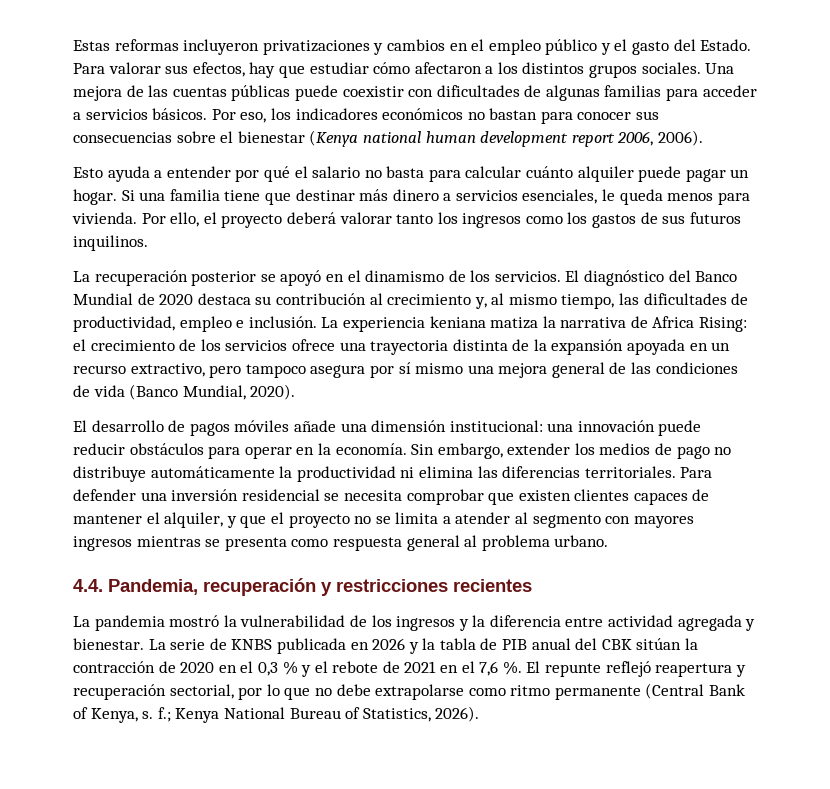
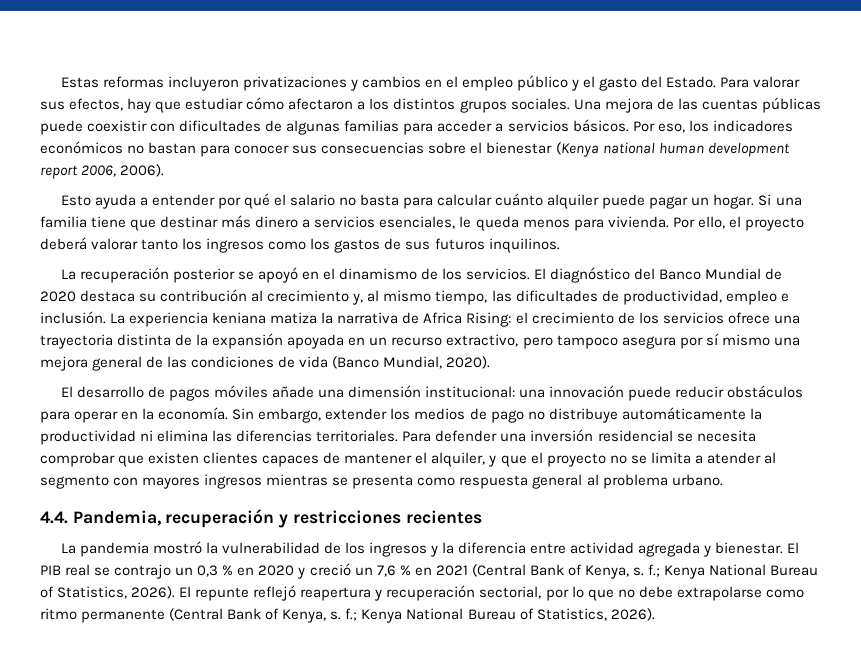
[148,638,699,654] [73,661,522,677] La serie de KNBS publicada en 2026 y la tabla de PIB anual del CBK sitúan la contracción de 2020 en el 0,3 % y el rebote de 2021 en el 7,6 %. -> [787,542,800,553] [40,563,819,579] [40,586,176,599] El PIB real se contrajo un 0,3 % en 2020 y creció un 7,6 % en 2021 (Central Bank of Kenya, s. f.; Kenya National Bureau of Statistics, 2026).

